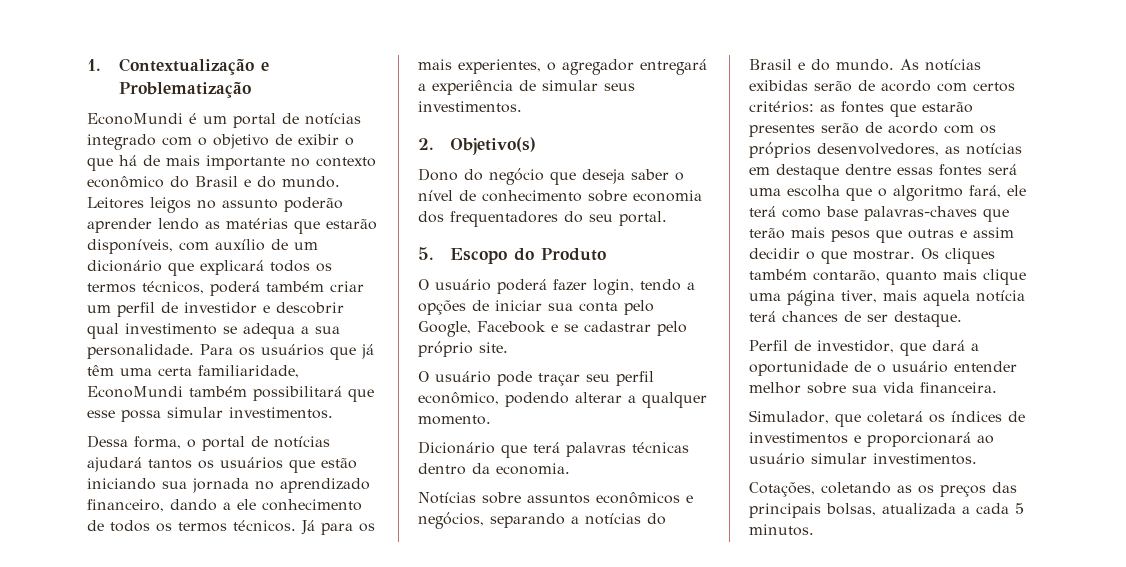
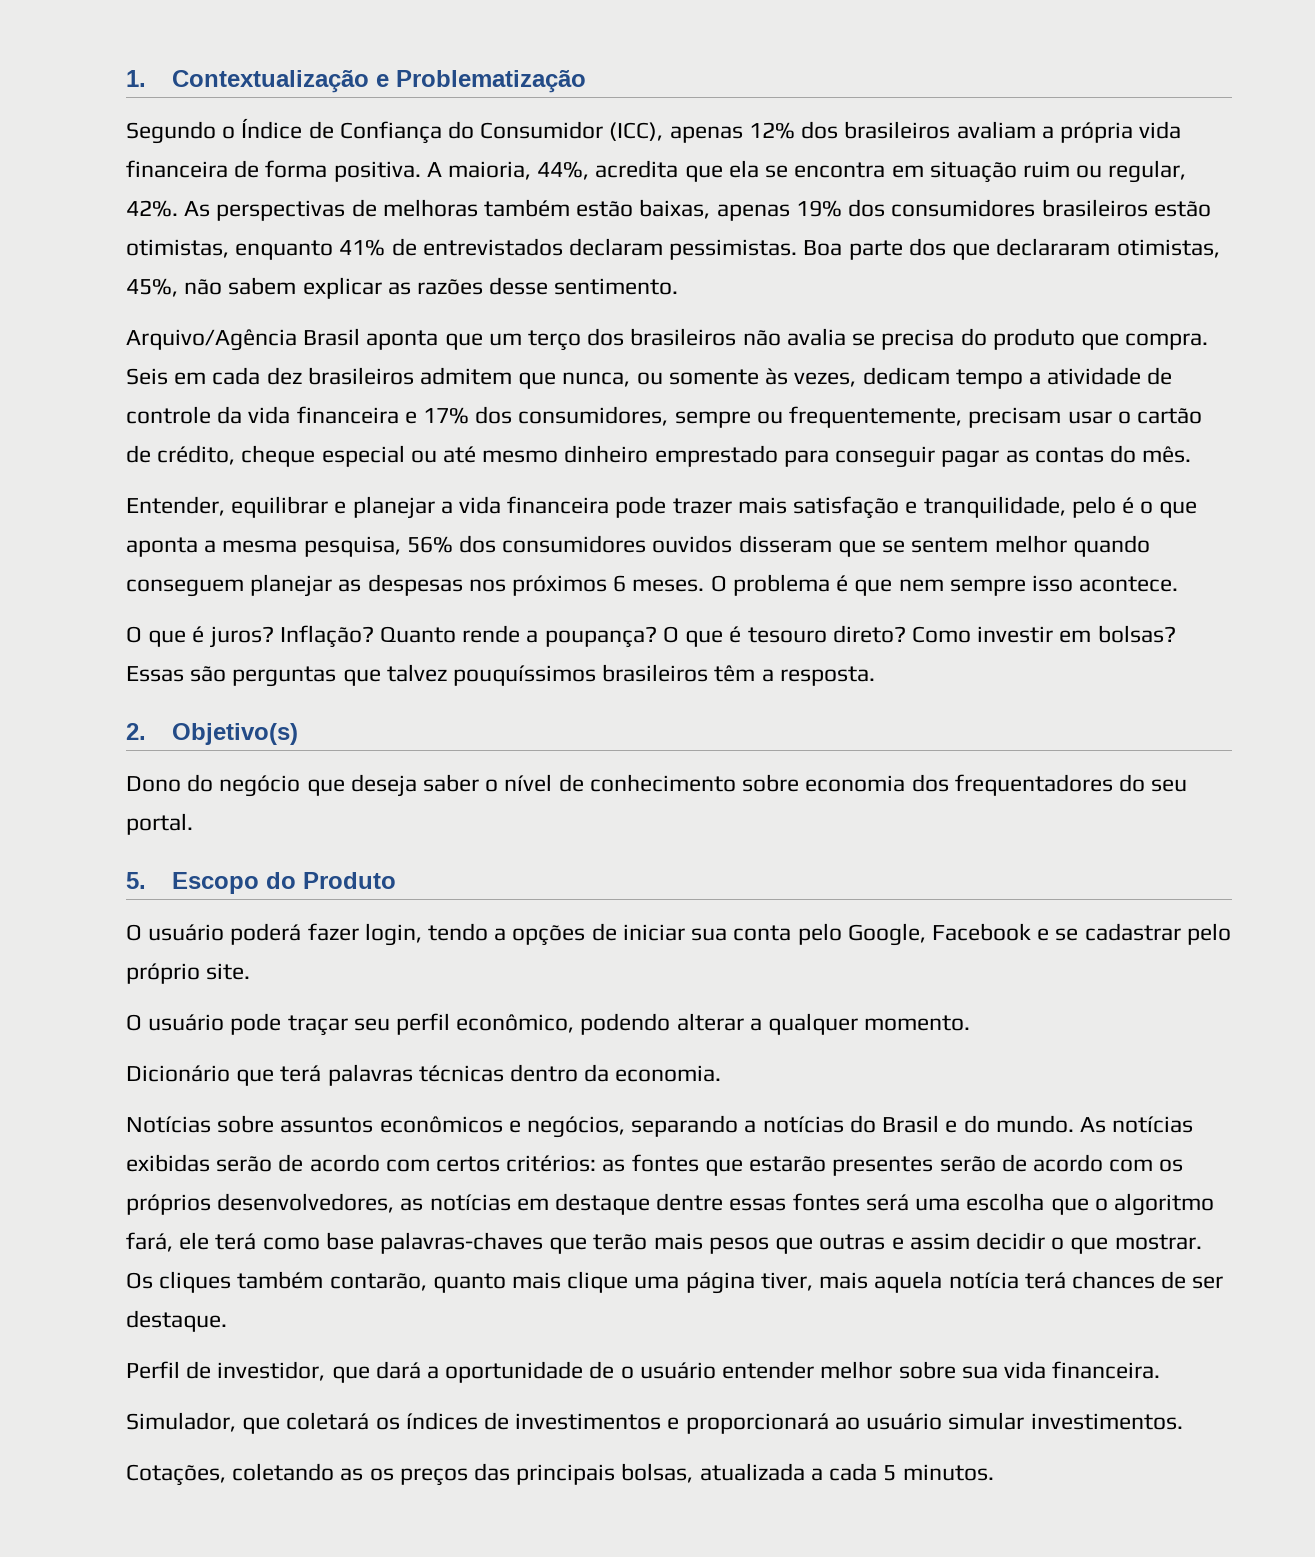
[87,113,361,128] [87,134,354,150] [87,155,376,171] [87,176,340,188] [87,197,343,213] [87,218,377,234] [87,239,318,254] [87,260,332,276] [87,281,364,296] [87,302,344,317] [87,323,340,339] [87,344,374,360] [87,365,299,378] [87,386,374,402] [87,407,333,422] [87,435,330,451] [87,457,357,473] [87,478,370,493] [87,499,362,512] [87,520,375,535] [418,59,707,75] [418,80,635,95] [418,101,522,113] EconoMundi é um portal de notícias integrado com o objetivo de exibir o que há de mais importante no contexto econômico do Brasil e do mundo. Leitores leigos no assunto poderão aprender lendo as matérias que estarão disponíveis, com auxílio de um dicionário que explicará todos os termos técnicos, poderá também criar um perfil de investidor e descobrir qual investimento se adequa a sua personalidade. Para os usuários que já têm uma certa familiaridade, EconoMundi também possibilitará que esse possa simular investimentos. // Dessa forma, o portal de notícias ajudará tantos os usuários que estão iniciando sua jornada no aprendizado financeiro, dando a ele conhecimento de todos os termos técnicos. Já para os mais experientes, o agregador entregará a experiência de simular seus investimentos. -> [126,118,1182,144] [126,160,1187,183] [126,199,1211,221] [126,238,1220,260] [126,277,679,299] [126,328,1209,351] [126,367,1173,389] [126,406,1202,428] [126,445,1192,468] [126,496,1198,519] [126,535,1150,557] [126,574,1179,597] [126,625,1176,648] [126,664,875,687] Segundo o Índice de Confiança do Consumidor (ICC), apenas 12% dos brasileiros avaliam a própria vida financeira de forma positiva. A maioria, 44%, acredita que ela se encontra em situação ruim ou regular, 42%. As perspectivas de melhoras também estão baixas, apenas 19% dos consumidores brasileiros estão otimistas, enquanto 41% de entrevistados declaram pessimistas. Boa parte dos que declararam otimistas, 45%, não sabem explicar as razões desse sentimento. // Arquivo/Agência Brasil aponta que um terço dos brasileiros não avalia se precisa do produto que compra. Seis em cada dez brasileiros admitem que nunca, ou somente às vezes, dedicam tempo a atividade de controle da vida financeira e 17% dos consumidores, sempre ou frequentemente, precisam usar o cartão de crédito, cheque especial ou até mesmo dinheiro emprestado para conseguir pagar as contas do mês. // Entender, equilibrar e planejar a vida financeira pode trazer mais satisfação e tranquilidade, pelo é o que aponta a mesma pesquisa, 56% dos consumidores ouvidos disseram que se sentem melhor quando conseguem planejar as despesas nos próximos 6 meses. O problema é que nem sempre isso acontece. // O que é juros? Inflação? Quanto rende a poupança? O que é tesouro direto? Como investir em bolsas? Essas são perguntas que talvez pouquíssimos brasileiros têm a resposta.

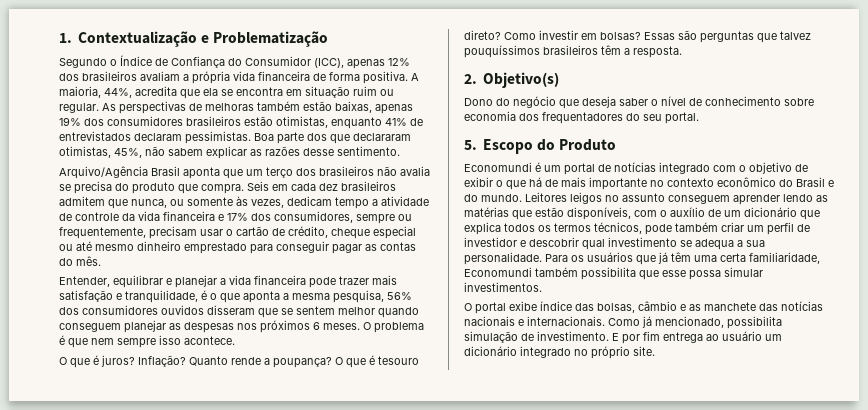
[1108,160,1187,183] [126,200,178,217] regular, 42%. -> [59,103,99,113] regular.
[1071,496,1116,518] pelo -> (198, 296) none
[126,923,1231,946] [126,963,251,984] [126,1013,971,1036] [126,1064,722,1086] [126,1115,844,1138] O usuário poderá fazer login, tendo a opções de iniciar sua conta pelo Google, Facebook e se cadastrar pelo próprio site. // O usuário pode traçar seu perfil econômico, podendo alterar a qualquer momento. // Dicionário que terá palavras técnicas dentro da economia. // Notícias sobre assuntos econômicos e negócios, separando a notícias -> [464,162,808,175] [464,177,776,190] Economundi é um portal de notícias integrado com o objetivo de exibir o que há de mais importante no contexto econômico
[1079,1116,1194,1133] [126,1154,1184,1176] [126,1193,1214,1216] [126,1232,1202,1254] [126,1271,1224,1294] [126,1310,227,1332] [126,1361,1161,1383] [126,1412,1183,1434] [126,1463,994,1486] As notícias exibidas serão de acordo com certos critérios: as fontes que estarão presentes serão de acordo com os próprios desenvolvedores, as notícias em destaque dentre essas fontes será uma escolha que o algoritmo fará, ele terá como base palavras-chaves que terão mais pesos que outras e assim decidir o que mostrar. Os cliques também contarão, quanto mais clique uma página tiver, mais aquela notícia terá chances de ser destaque. // Perfil de investidor, que dará a oportunidade de o usuário entender melhor sobre sua vida financeira. // Simulador, que coletará os índices de investimentos e proporcionará ao usuário simular investimentos. // Cotações, coletando as os preços das principais bolsas, atualizada a cada 5 minutos. -> [525,192,828,205] [464,207,820,220] [464,222,810,235] [464,237,765,250] [464,252,820,265] [464,267,763,280] [464,282,542,292] [464,301,823,314] [464,316,782,329] [464,331,782,344] [464,346,655,359] Leitores leigos no assunto conseguem aprender lendo as matérias que estão disponíveis, com o auxílio de um dicionário que explica todos os termos técnicos, pode também criar um perfil de investidor e descobrir qual investimento se adequa a sua personalidade. Para os usuários que já têm uma certa familiaridade, Economundi também possibilita que esse possa simular investimentos. // O portal exibe índice das bolsas, câmbio e as manchete das notícias nacionais e internacionais. Como já mencionado, possibilita simulação de investimento. E por fim entrega ao usuário um dicionário integrado no próprio site.

